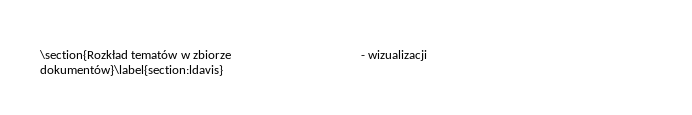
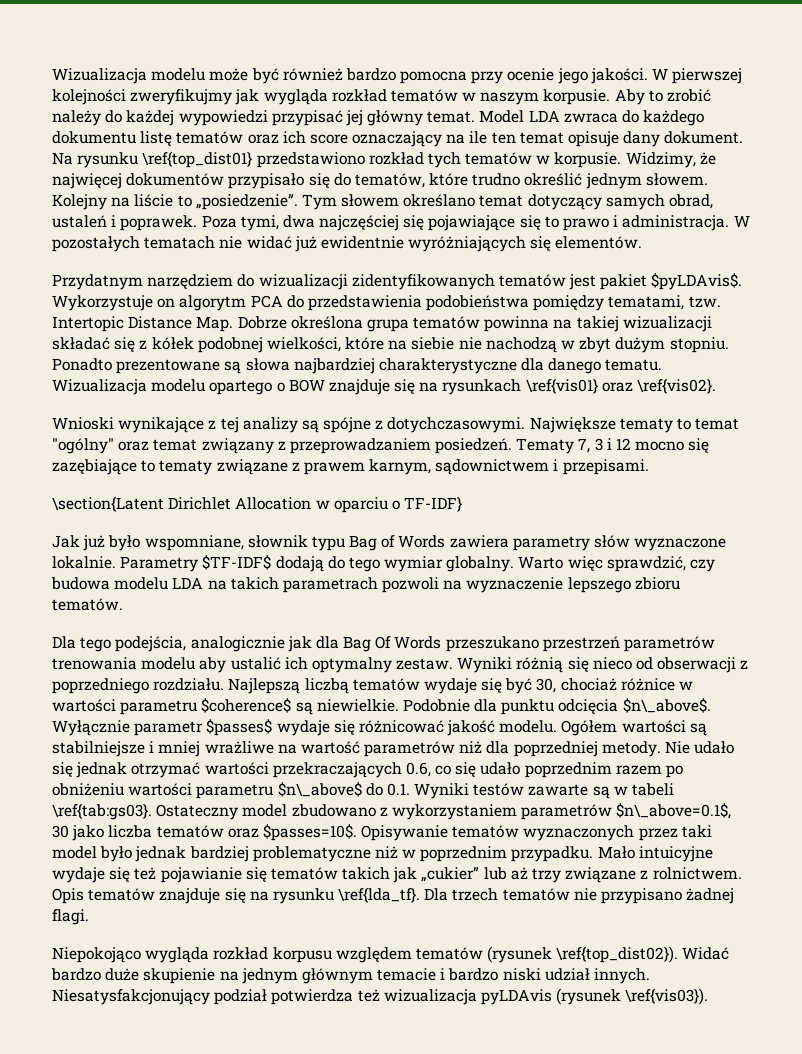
[39,50,232,61] [40,65,223,76] [361,50,428,61] \section{Rozkład tematów w zbiorze dokumentów}\label{section:ldavis} // - wizualizacji -> [52,68,743,84] [52,89,712,105] [52,110,705,126] [52,131,744,147] [52,151,716,168] [52,173,708,189] [52,194,714,210] [52,215,750,231] [52,236,643,252] [52,273,743,290] [52,295,721,311] [52,316,712,332] [52,337,729,353] [52,358,663,374] [52,378,717,395] [52,417,740,433] [52,438,710,454] [52,459,649,475] [52,496,463,513] [52,535,727,551] [52,555,716,572] [51,577,680,593] [52,598,123,611] [52,636,716,652] [52,657,749,673] [52,678,694,694] [52,698,711,715] [52,719,707,736] [52,741,735,757] [52,762,684,778] [52,782,675,799] [52,803,732,820] [52,824,712,841] [52,846,713,862] [52,867,742,883] [52,887,735,904] [52,909,89,925] [52,946,730,963] [51,968,651,984] [52,988,709,1005] Wizualizacja modelu może być również bardzo pomocna przy ocenie jego jakości. W pierwszej kolejności zweryfikujmy jak wygląda rozkład tematów w naszym korpusie. Aby to zrobić należy do każdej wypowiedzi przypisać jej główny temat. Model LDA zwraca do każdego dokumentu listę tematów oraz ich score oznaczający na ile ten temat opisuje dany dokument. Na rysunku \ref{top_dist01} przedstawiono rozkład tych tematów w korpusie. Widzimy, że najwięcej dokumentów przypisało się do tematów, które trudno określić jednym słowem. Kolejny na liście to „posiedzenie”. Tym słowem określano temat dotyczący samych obrad, ustaleń i poprawek. Poza tymi, dwa najczęściej się pojawiające się to prawo i administracja. W pozostałych tematach nie widać już ewidentnie wyróżniających się elementów. // Przydatnym narzędziem do wizualizacji zidentyfikowanych tematów jest pakiet $pyLDAvis$. Wykorzystuje on algorytm PCA do przedstawienia podobieństwa pomiędzy tematami, tzw. Intertopic Distance Map. Dobrze określona grupa tematów powinna na takiej wizualizacji składać się z kółek podobnej wielkości, które na siebie nie nachodzą w zbyt dużym stopniu. Ponadto prezentowane są słowa najbardziej charakterystyczne dla danego tematu. Wizualizacja modelu opartego o BOW znajduje się na rysunkach \ref{vis01} oraz \ref{vis02}. // Wnioski wynikające z tej analizy są spójne z dotychczasowymi. Największe tematy to temat "ogólny" oraz temat związany z przeprowadzaniem posiedzeń. Tematy 7, 3 i 12 mocno się zazębiające to tematy związane z prawem karnym, sądownictwem i przepisami. // \section{Latent Dirichlet Allocation w oparciu o TF-IDF} // Jak już było wspomniane, słownik typu Bag of Words zawiera parametry słów wyznaczone lokalnie. Parametry $TF-IDF$ dodają do tego wymiar globalny. Warto więc sprawdzić, czy budowa modelu LDA na takich parametrach pozwoli na wyznaczenie lepszego zbioru tematów. // Dla tego podejścia, analogicznie jak dla Bag Of Words przeszukano przestrzeń parametrów trenowania modelu aby ustalić ich optymalny zestaw. Wyniki różnią się nieco od obserwacji z poprzedniego rozdziału. Najlepszą liczbą tematów wydaje się być 30, chociaż różnice w wartości parametru $coherence$ są niewielkie. Podobnie dla punktu odcięcia $n\_above$. Wyłącznie parametr $passes$ wydaje się różnicować jakość modelu. Ogółem wartości są stabilniejsze i mniej wrażliwe na wartość parametrów niż dla poprzedniej metody. Nie udało się jednak otrzymać wartości przekraczających 0.6, co się udało poprzednim razem po obniżeniu wartości parametru $n\_above$ do 0.1. Wyniki testów zawarte są w tabeli \ref{tab:gs03}. Ostateczny model zbudowano z wykorzystaniem parametrów $n\_above=0.1$, 30 jako liczba tematów oraz $passes=10$. Opisywanie tematów wyznaczonych przez taki model było jednak bardziej problematyczne niż w poprzednim przypadku. Mało intuicyjne wydaje się też pojawianie się tematów takich jak „cukier” lub aż trzy związane z rolnictwem. Opis tematów znajduje się na rysunku \ref{lda_tf}. Dla trzech tematów nie przypisano żadnej flagi. // Niepokojąco wygląda rozkład korpusu względem tematów (rysunek \ref{top_dist02}). Widać bardzo duże skupienie na jednym głównym temacie i bardzo niski udział innych. Niesatysfakcjonujący podział potwierdza też wizualizacja pyLDAvis (rysunek \ref{vis03}).

